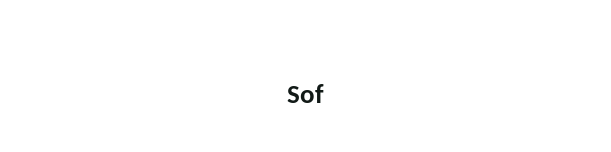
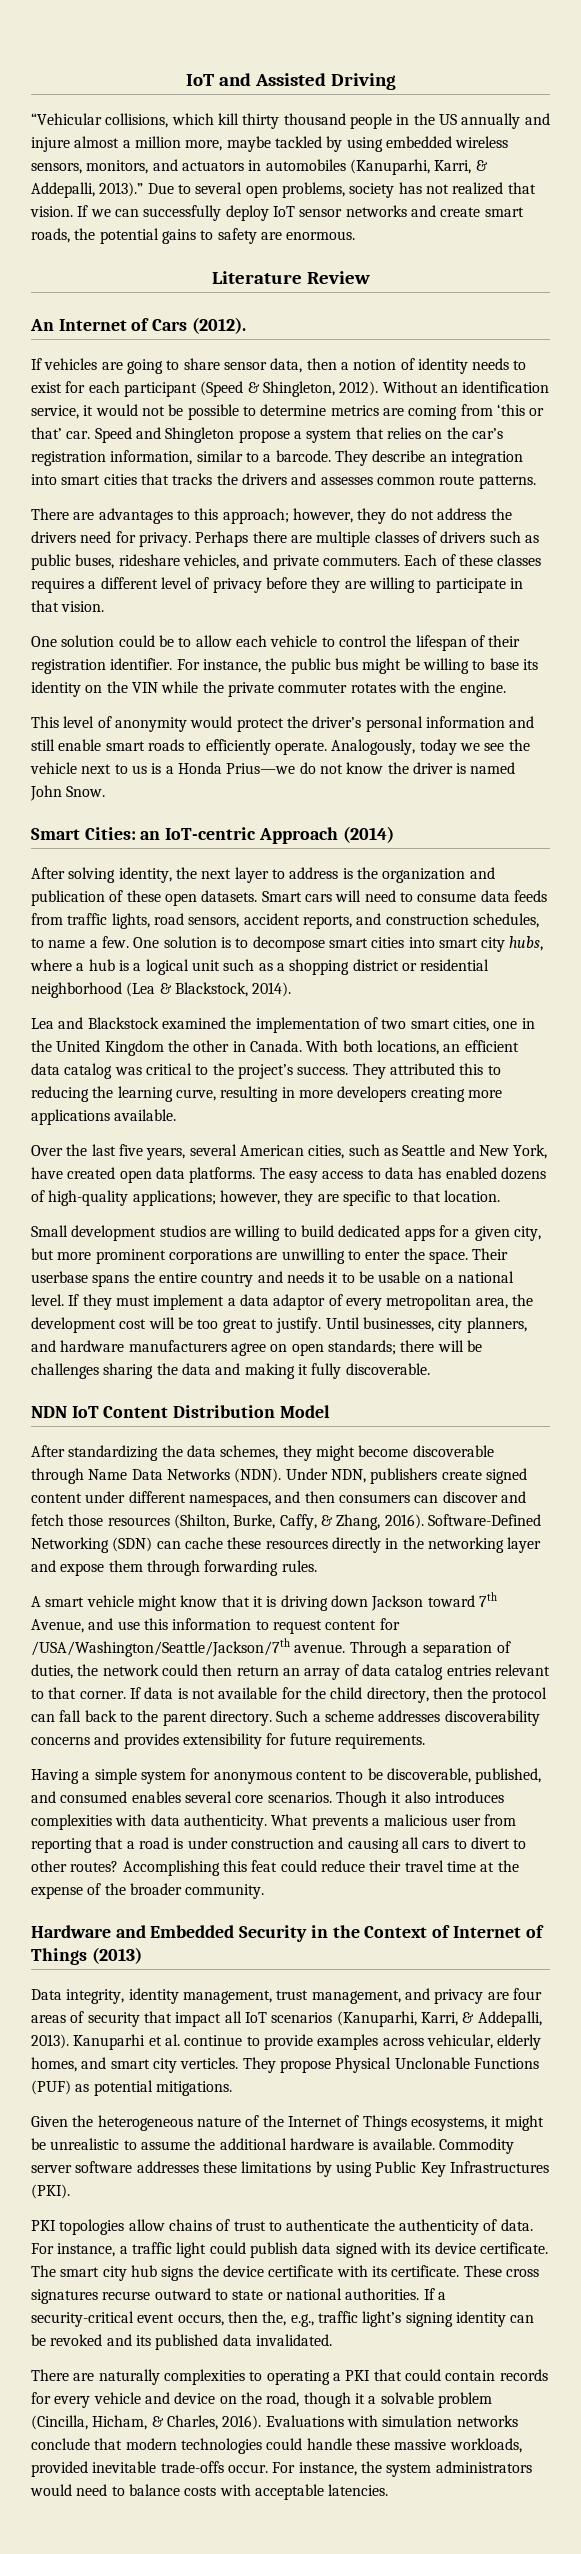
[287,84,324,103] Sof -> [185,73,396,90] [31,113,550,129] [31,136,509,152] [31,159,488,175] [31,182,536,198] [30,205,524,221] [31,228,356,244] [211,271,370,284] [30,317,246,334] [31,358,527,374] [31,381,550,397] [31,404,545,420] [31,427,503,443] [31,450,523,466] [31,473,536,489] [31,508,512,524] [31,531,539,547] [31,554,542,570] [31,577,523,593] [31,600,105,612] [31,635,521,651] [31,658,538,674] [31,681,506,697] [31,716,535,732] [31,739,530,755] [30,762,516,774] [30,785,106,801] [31,826,394,844] [31,867,495,883] [31,890,547,906] [31,913,539,929] [31,936,544,952] [30,959,490,975] [31,982,292,998] [31,1017,535,1033] [31,1040,519,1056] [31,1063,501,1079] [31,1086,502,1102] [31,1109,177,1125] [31,1144,548,1160] [31,1167,546,1183] [31,1190,500,1206] [31,1225,541,1241] [31,1248,509,1264] [31,1271,515,1287] [31,1294,533,1310] [31,1317,527,1333] [31,1340,482,1356] [31,1363,430,1379] [31,1405,330,1418] [31,1445,494,1461] [31,1468,527,1484] [31,1491,526,1507] [31,1514,541,1530] [31,1537,542,1553] [31,1560,317,1576] [31,1592,497,1611] [31,1618,400,1634] [31,1638,511,1657] [31,1664,550,1680] [31,1687,548,1703] [31,1710,540,1726] [31,1733,425,1749] [31,1768,542,1784] [31,1791,504,1807] [31,1814,516,1830] [31,1837,527,1853] [31,1860,519,1876] [31,1883,265,1899] [31,1925,544,1942] [31,1947,142,1965] [31,1988,542,2004] [31,2011,542,2027] [31,2034,542,2050] [31,2057,539,2073] [31,2080,232,2096] [31,2115,544,2131] [31,2138,514,2154] [31,2161,549,2177] [31,2184,70,2199] [31,2219,533,2235] [31,2242,548,2258] [31,2265,539,2281] [31,2288,446,2304] [31,2311,535,2327] [31,2334,332,2350] [31,2369,548,2385] [31,2392,492,2408] [31,2415,518,2430] [31,2438,522,2454] [31,2461,532,2477] [30,2484,389,2500] IoT and Assisted Driving // “Vehicular collisions, which kill thirty thousand people in the US annually and injure almost a million more, maybe tackled by using embedded wireless sensors, monitors, and actuators in automobiles (Kanuparhi, Karri, & Addepalli, 2013).” Due to several open problems, society has not realized that vision. If we can successfully deploy IoT sensor networks and create smart roads, the potential gains to safety are enormous. // Literature Review // An Internet of Cars (2012). // If vehicles are going to share sensor data, then a notion of identity needs to exist for each participant (Speed & Shingleton, 2012). Without an identification service, it would not be possible to determine metrics are coming from ‘this or that’ car. Speed and Shingleton propose a system that relies on the car’s registration information, similar to a barcode. They describe an integration into smart cities that tracks the drivers and assesses common route patterns. // There are advantages to this approach; however, they do not address the drivers need for privacy. Perhaps there are multiple classes of drivers such as public buses, rideshare vehicles, and private commuters. Each of these classes requires a different level of privacy before they are willing to participate in that vision. // One solution could be to allow each vehicle to control the lifespan of their registration identifier. For instance, the public bus might be willing to base its identity on the VIN while the private commuter rotates with the engine. // This level of anonymity would protect the driver’s personal information and still enable smart roads to efficiently operate. Analogously, today we see the vehicle next to us is a Honda Prius—we do not know the driver is named John Snow. // Smart Cities: an IoT-centric Approach (2014) // After solving identity, the next layer to address is the organization and publication of these open datasets. Smart cars will need to consume data feeds from traffic lights, road sensors, accident reports, and construction schedules, to name a few. One solution is to decompose smart cities into smart city hubs, where a hub is a logical unit such as a shopping district or residential neighborhood (Lea & Blackstock, 2014). // Lea and Blackstock examined the implementation of two smart cities, one in the United Kingdom the other in Canada. With both locations, an efficient data catalog was critical to the project’s success. They attributed this to reducing the learning curve, resulting in more developers creating more applications available. // Over the last five years, several American cities, such as Seattle and New York, have created open data platforms. The easy access to data has enabled dozens of high-quality applications; however, they are specific to that location. // Small development studios are willing to build dedicated apps for a given city, but more prominent corporations are unwilling to enter the space. Their userbase spans the entire country and needs it to be usable on a national level. If they must implement a data adaptor of every metropolitan area, the development cost will be too great to justify. Until businesses, city planners, and hardware manufacturers agree on open standards; there will be challenges sharing the data and making it fully discoverable. // NDN IoT Content Distribution Model // After standardizing the data schemes, they might become discoverable through Name Data Networks (NDN). Under NDN, publishers create signed content under different namespaces, and then consumers can discover and fetch those resources (Shilton, Burke, Caffy, & Zhang, 2016). Software-Defined Networking (SDN) can cache these resources directly in the networking layer and expose them through forwarding rules. // A smart vehicle might know that it is driving down Jackson toward 7th Avenue, and use this information to request content for /USA/Washington/Seattle/Jackson/7th avenue. Through a separation of duties, the network could then return an array of data catalog entries relevant to that corner. If data is not available for the child directory, then the protocol can fall back to the parent directory. Such a scheme addresses discoverability concerns and provides extensibility for future requirements. // Having a simple system for anonymous content to be discoverable, published, and consumed enables several core scenarios. Though it also introduces complexities with data authenticity. What prevents a malicious user from reporting that a road is under construction and causing all cars to divert to other routes? Accomplishing this feat could reduce their travel time at the expense of the broader community. // Hardware and Embedded Security in the Context of Internet of Things (2013) // Data integrity, identity management, trust management, and privacy are four areas of security that impact all IoT scenarios (Kanuparhi, Karri, & Addepalli, 2013). Kanuparhi et al. continue to provide examples across vehicular, elderly homes, and smart city verticles. They propose Physical Unclonable Functions (PUF) as potential mitigations. // Given the heterogeneous nature of the Internet of Things ecosystems, it might be unrealistic to assume the additional hardware is available. Commodity server software addresses these limitations by using Public Key Infrastructures (PKI). // PKI topologies allow chains of trust to authenticate the authenticity of data. For instance, a traffic light could publish data signed with its device certificate. The smart city hub signs the device certificate with its certificate. These cross signatures recurse outward to state or national authorities. If a security-critical event occurs, then the, e.g., traffic light’s signing identity can be revoked and its published data invalidated. // There are naturally complexities to operating a PKI that could contain records for every vehicle and device on the road, though it a solvable problem (Cincilla, Hicham, & Charles, 2016). Evaluations with simulation networks conclude that modern technologies could handle these massive workloads, provided inevitable trade-offs occur. For instance, the system administrators would need to balance costs with acceptable latencies.

